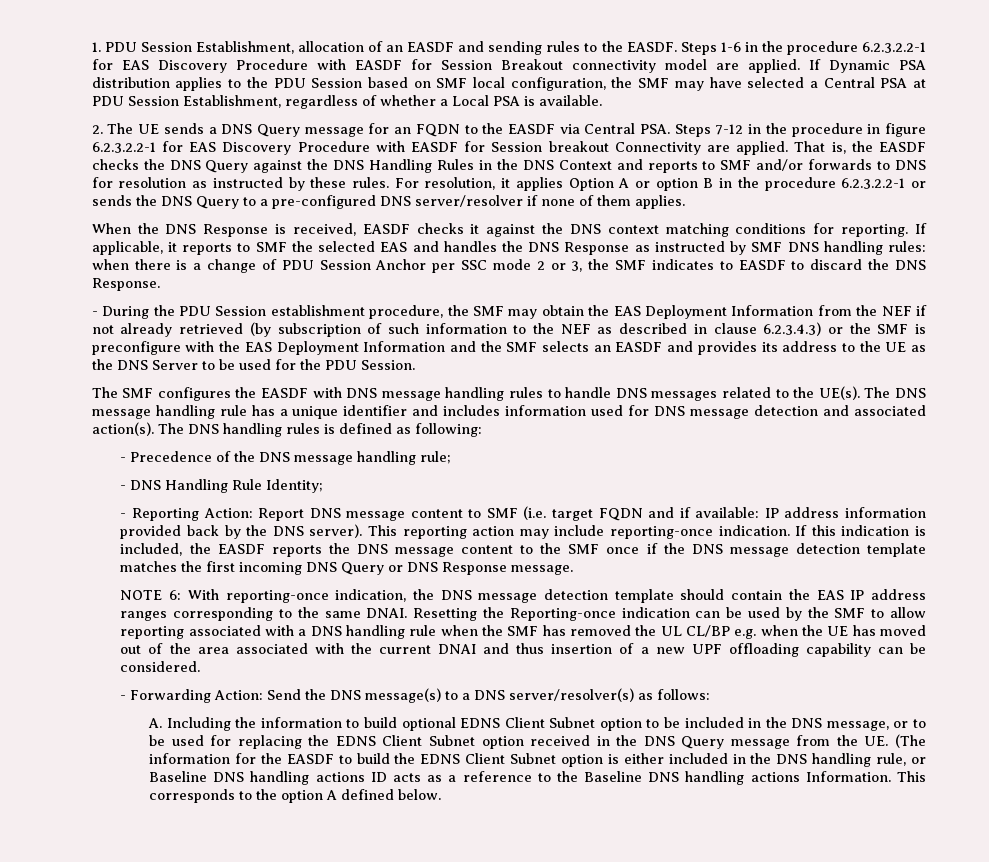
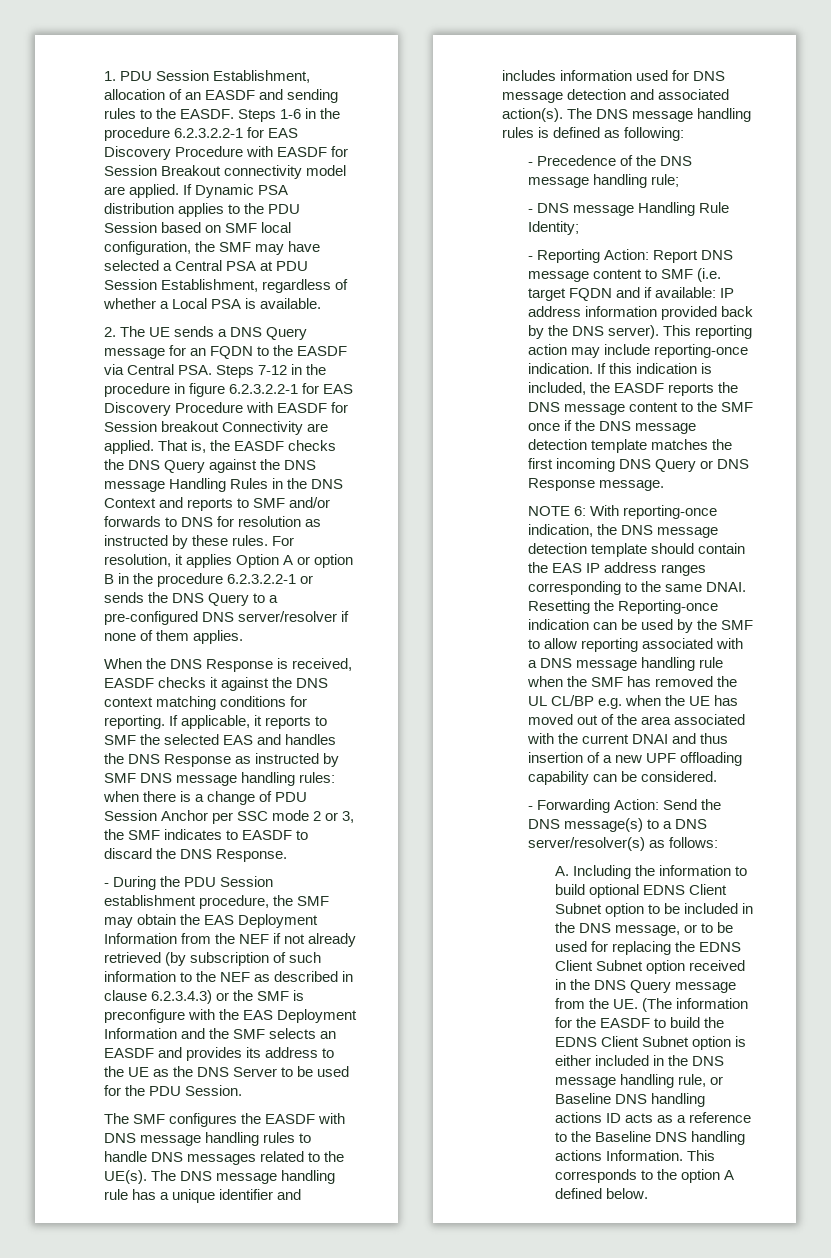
(365, 165) none -> [103,481,165,492] message
(819, 247) none -> [175,775,237,786] message
(219, 429) none -> [631,111,693,122] message
(162, 485) none -> [573,205,635,216] message
(342, 631) none -> [576,660,638,671] message
(808, 759) none -> [554,1077,616,1088] message

